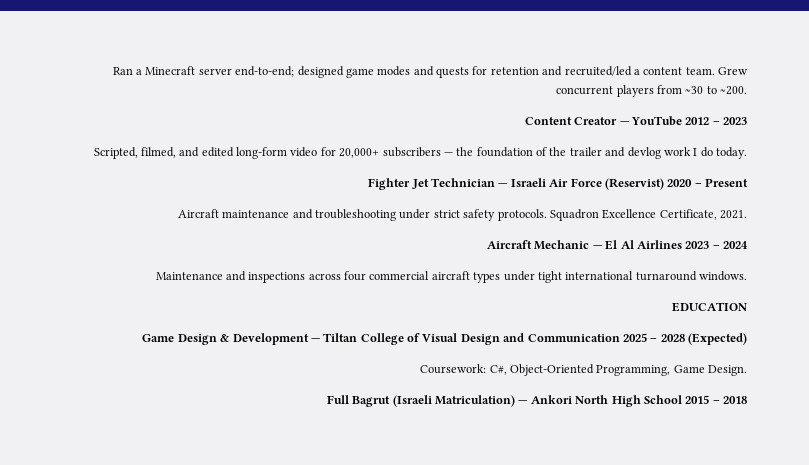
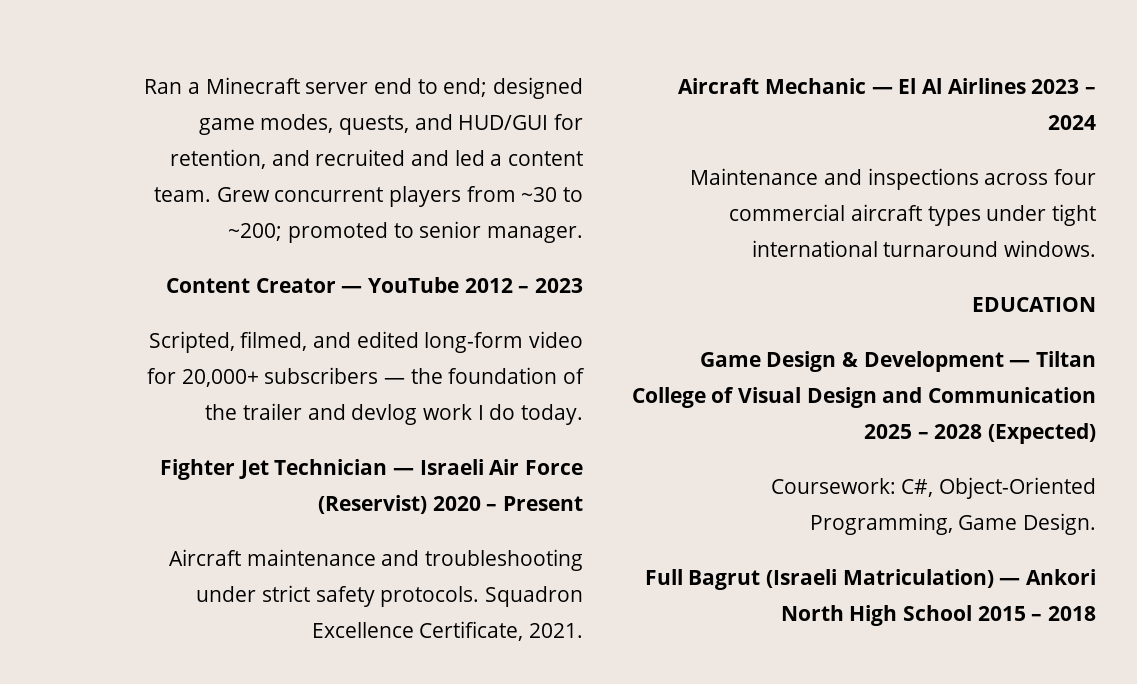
[235,66,632,78] end-to-end; designed game modes and quests for retention and recruited/led -> [373,77,583,99] [198,114,583,135] [169,149,485,169] end to end; designed game modes, quests, and HUD/GUI for retention, and recruited and led
[720,86,747,95] ~200. -> [228,221,583,243] ~200; promoted to senior manager.

